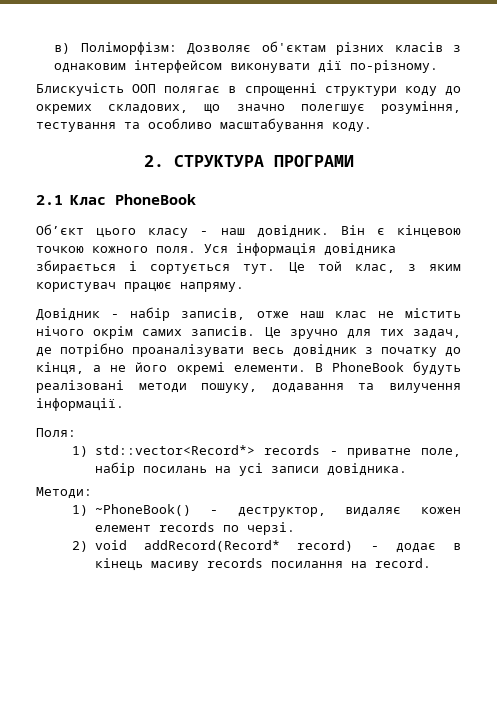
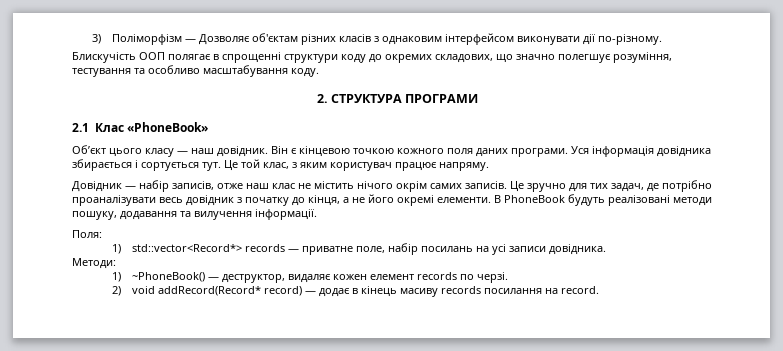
[54,42,177,55] в) Поліморфізм: -> [92,34,197,45] 3) Поліморфізм —
[114,194,196,205] PhoneBook -> [126,122,208,132] «PhoneBook»
[200,231,209,235] - -> [177,151,188,154] —
[156,246,196,253] поля. -> [447,148,568,157] поля даних програми.
[111,314,120,318] - -> [125,186,136,189] —
[329,451,338,455] - -> [288,249,300,252] —
[210,510,219,514] - -> [208,277,220,280] —
[370,546,379,550] - -> [305,291,317,294] —

